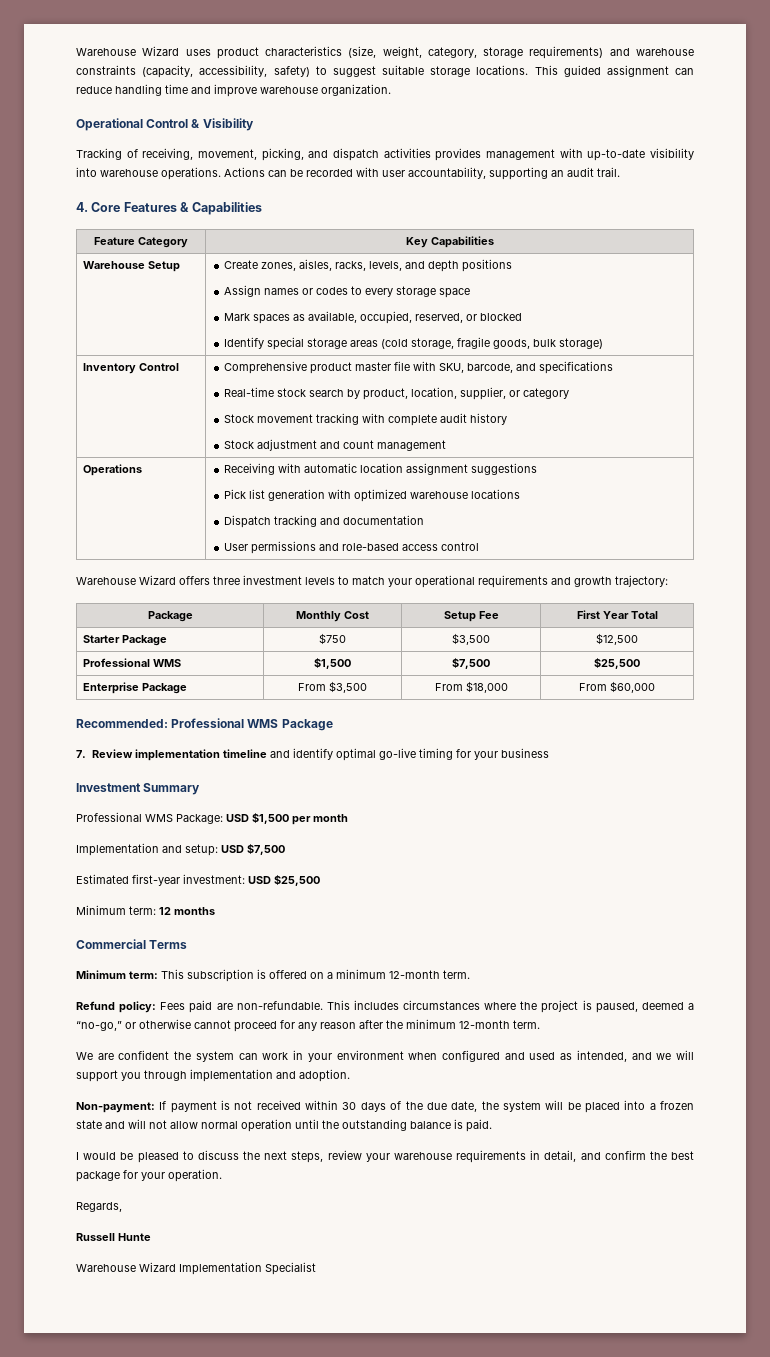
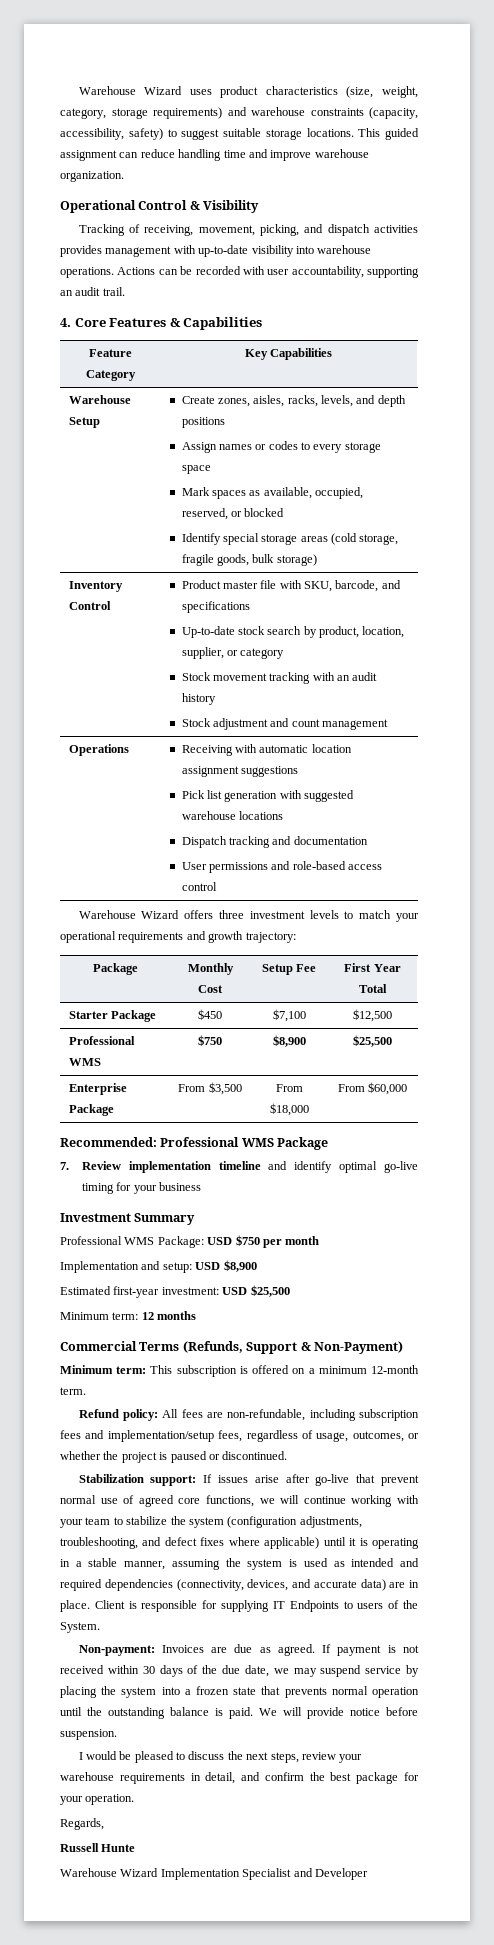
[223,361,352,374] Comprehensive product -> [181,580,221,589] Product
[223,387,274,397] Real-time -> [181,626,235,638] Up-to-date
[387,414,437,426] complete -> [337,675,351,681] an
[353,489,407,502] optimized -> [304,790,355,802] suggested
[319,633,346,645] [452,633,490,645] $750 | $3,500 -> [198,1009,222,1020] [272,1009,306,1022] $450 | $7,100
[314,658,351,669] [452,658,490,669] $1,500 | $7,500 -> [198,1035,222,1046] [272,1035,306,1047] $750 | $8,900
[252,813,289,824] $1,500 -> [235,1235,260,1246] $750
[247,844,285,855] $7,500 -> [223,1260,257,1272] $8,900
(188, 944) none -> [182,1341,403,1354] (Refunds, Support & Non-Payment)
[160,1000,694,1013] [76,1019,540,1032] [76,1050,694,1062] [76,1069,350,1082] [76,1102,155,1113] Fees paid are non-refundable. This includes circumstances where the project is paused, deemed a “no-go,” or otherwise cannot proceed for any reason after the minimum 12-month term. // We are confident the system can work in your environment when configured and used as intended, and we will support you through implementation and adoption. // Non-payment: -> [162,1409,419,1421] [60,1430,419,1442] [60,1451,288,1463] [78,1474,419,1486] [60,1495,419,1507] [60,1516,362,1528] [60,1537,420,1549] [60,1558,419,1570] [60,1579,419,1591] [60,1600,418,1612] [60,1622,100,1633] [78,1644,315,1656] All fees are non-refundable, including subscription fees and implementation/setup fees, regardless of usage, outcomes, or whether the project is paused or discontinued. // Stabilization support: If issues arise after go-live that prevent normal use of agreed core functions, we will continue working with your team to stabilize the system (configuration adjustments, troubleshooting, and defect fixes where applicable) until it is operating in a stable manner, assuming the system is used as intended and required dependencies (connectivity, devices, and accurate data) are in place. Client is responsible for supplying IT Endpoints to users of the System. // Non-payment: Invoices are due as agreed.
[481,1100,695,1113] [76,1119,198,1129] the system will be placed into a frozen state and will not allow -> [273,1665,419,1677] [60,1686,327,1698] we may suspend service by placing the system into a frozen state that prevents
(492, 1125) none -> [259,1707,418,1719] [60,1729,117,1740] We will provide notice before suspension.
(316, 1268) none -> [293,1868,368,1880] and Developer

